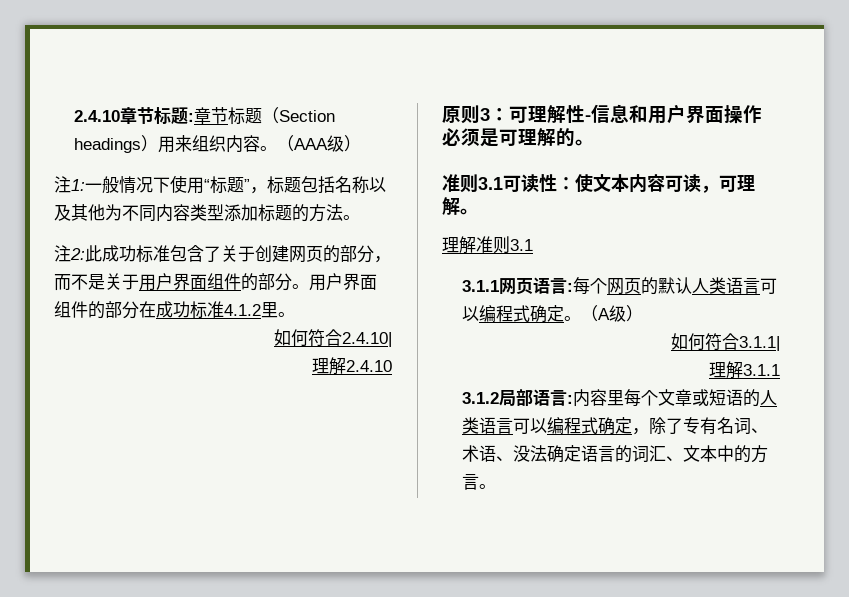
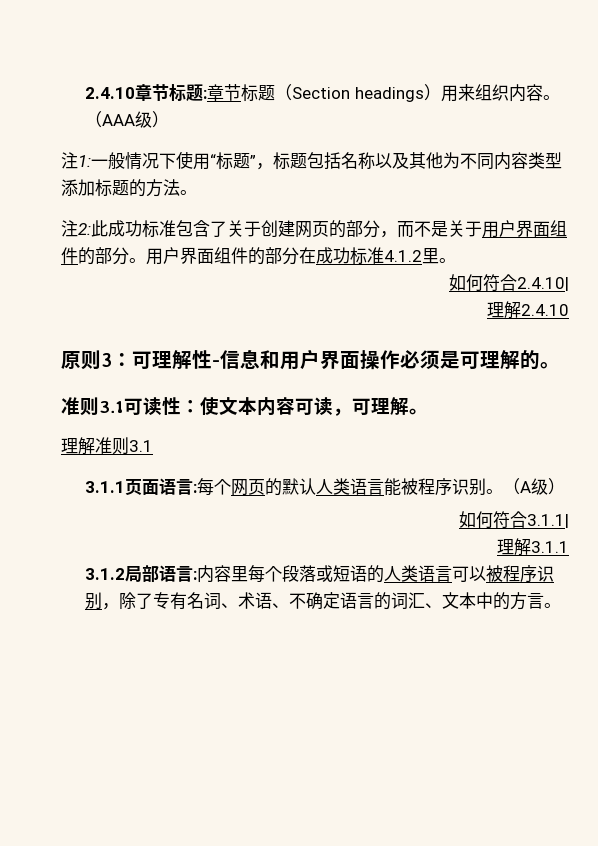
[499,278,534,294] 网页 -> [124,479,159,495] 页面
[760,278,778,294] [462,305,565,323] 可以编程式确定 -> [383,478,486,496] 能被程序识别
[658,389,693,406] 文章 -> [281,565,316,582] 段落
[547,417,633,435] 编程式确定 -> [485,565,554,583] [84,592,102,610] 被程序识别
[513,445,548,462] 没法 -> [288,593,306,609] 不

